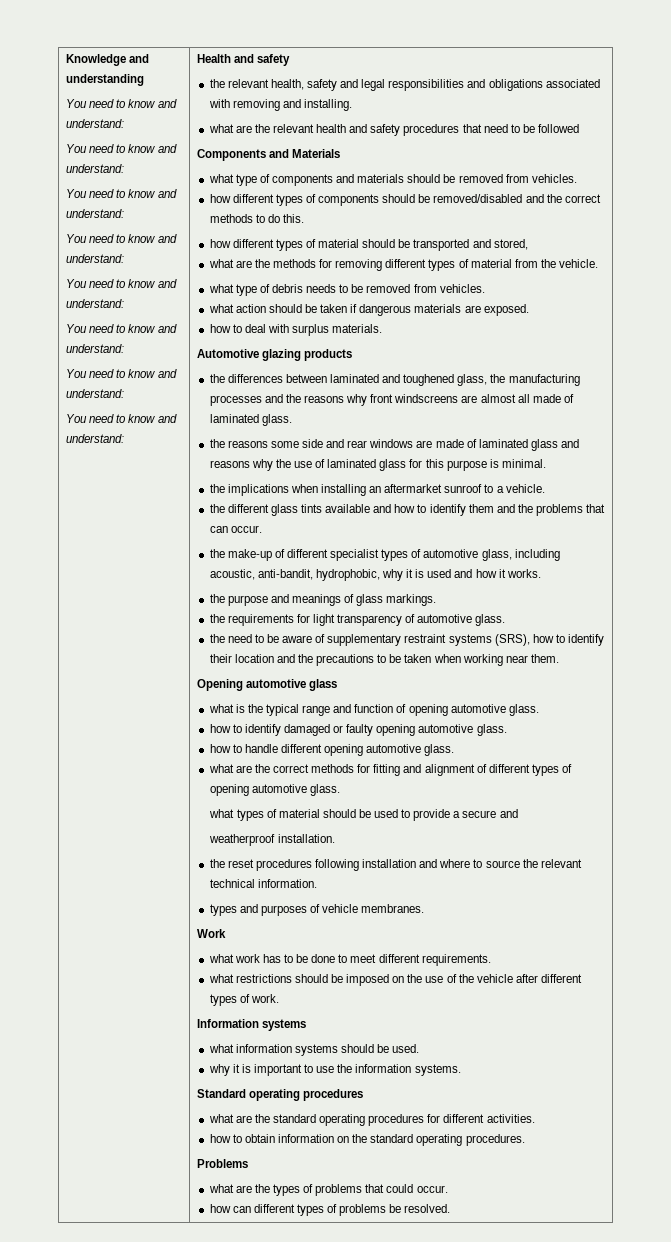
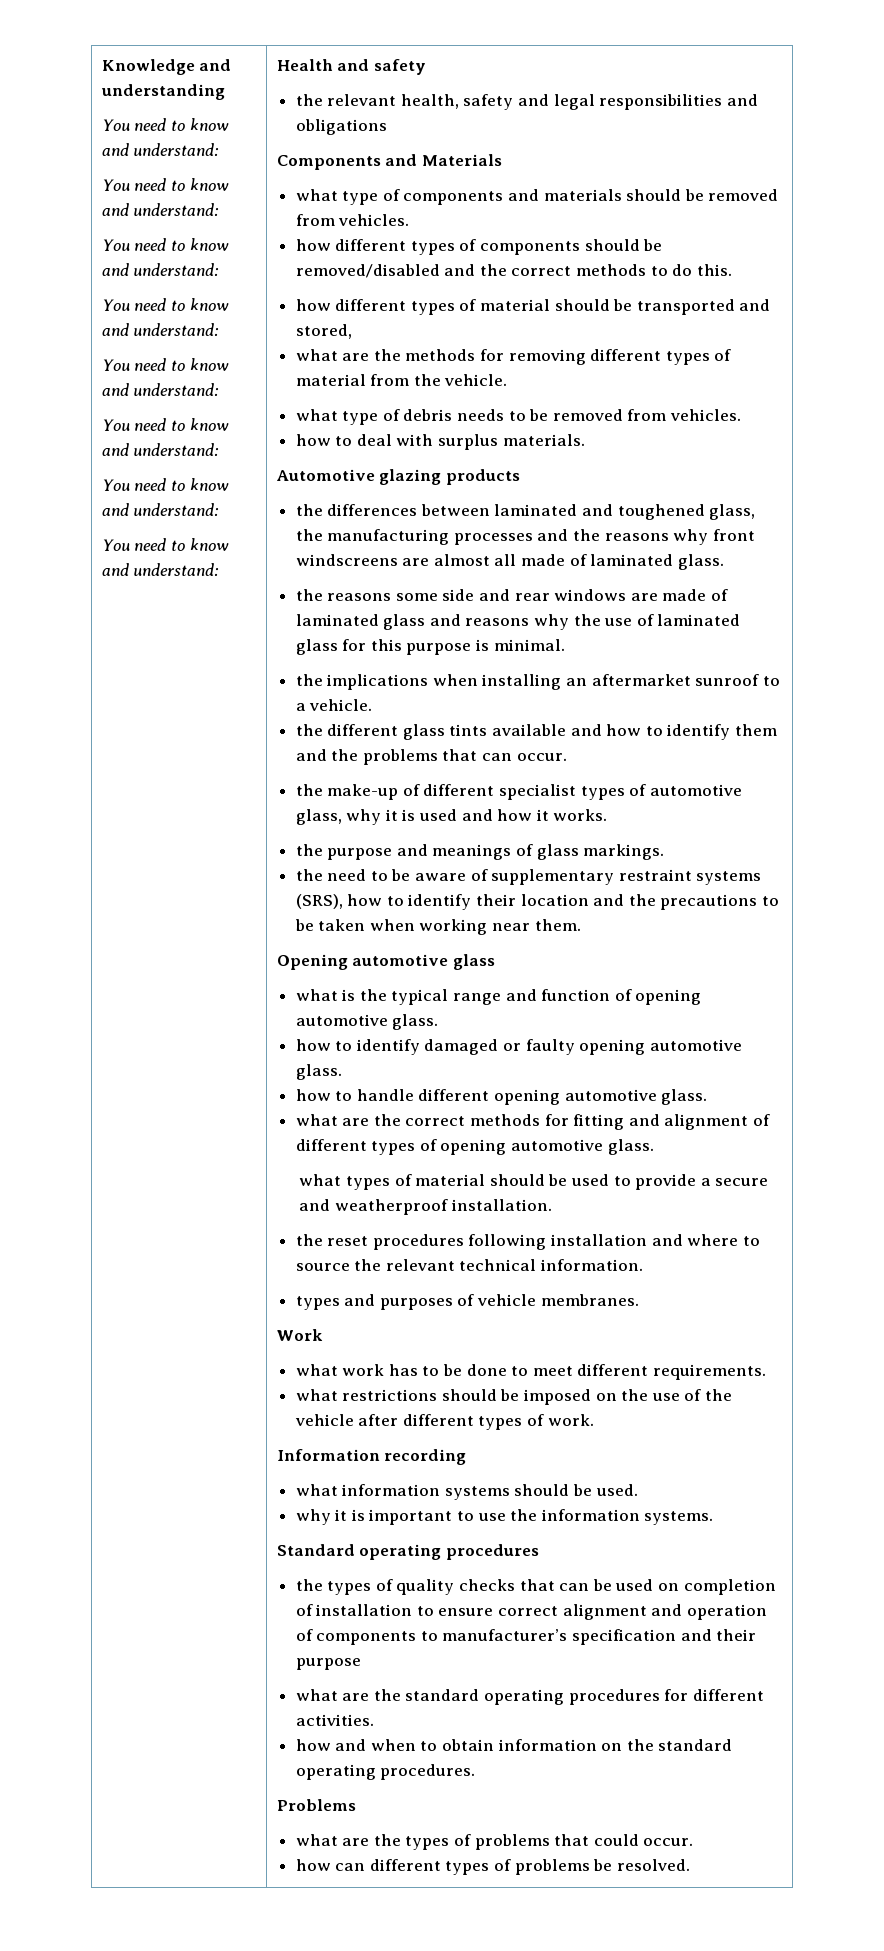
[545,79,600,88] [208,99,353,111] [208,124,579,136] associated with removing and installing. // what are the relevant health and safety procedures that need to be followed -> (387, 127) none
[208,304,529,316] // what action should be taken if dangerous materials are exposed. -> (741, 415) none
[514,549,560,561] [209,569,380,581] including acoustic, anti-bandit, hydrophobic, -> (342, 817) none
[209,614,506,626] // the requirements for light transparency of automotive glass. -> (665, 852) none
(518, 813) // -> (331, 1205) none
[262,1019,307,1031] systems -> [384,1449,467,1465] recording
(364, 1095) none -> [295,1579,776,1595] [295,1604,767,1620] [295,1629,757,1645] [295,1658,361,1670] // the types of quality checks that can be used on completion of installation to ensure correct alignment and operation of components to manufacturer’s specification and their purpose
(231, 1138) none -> [335,1739,416,1751] and when

